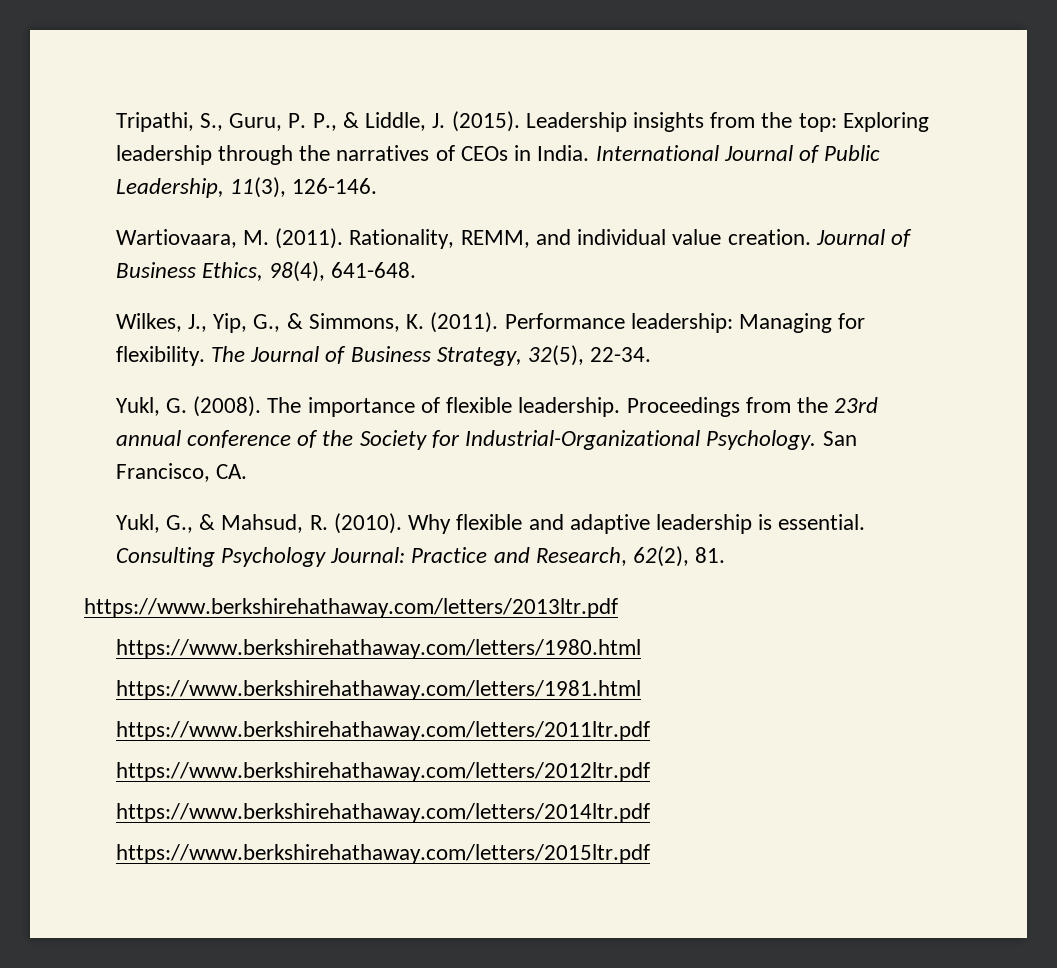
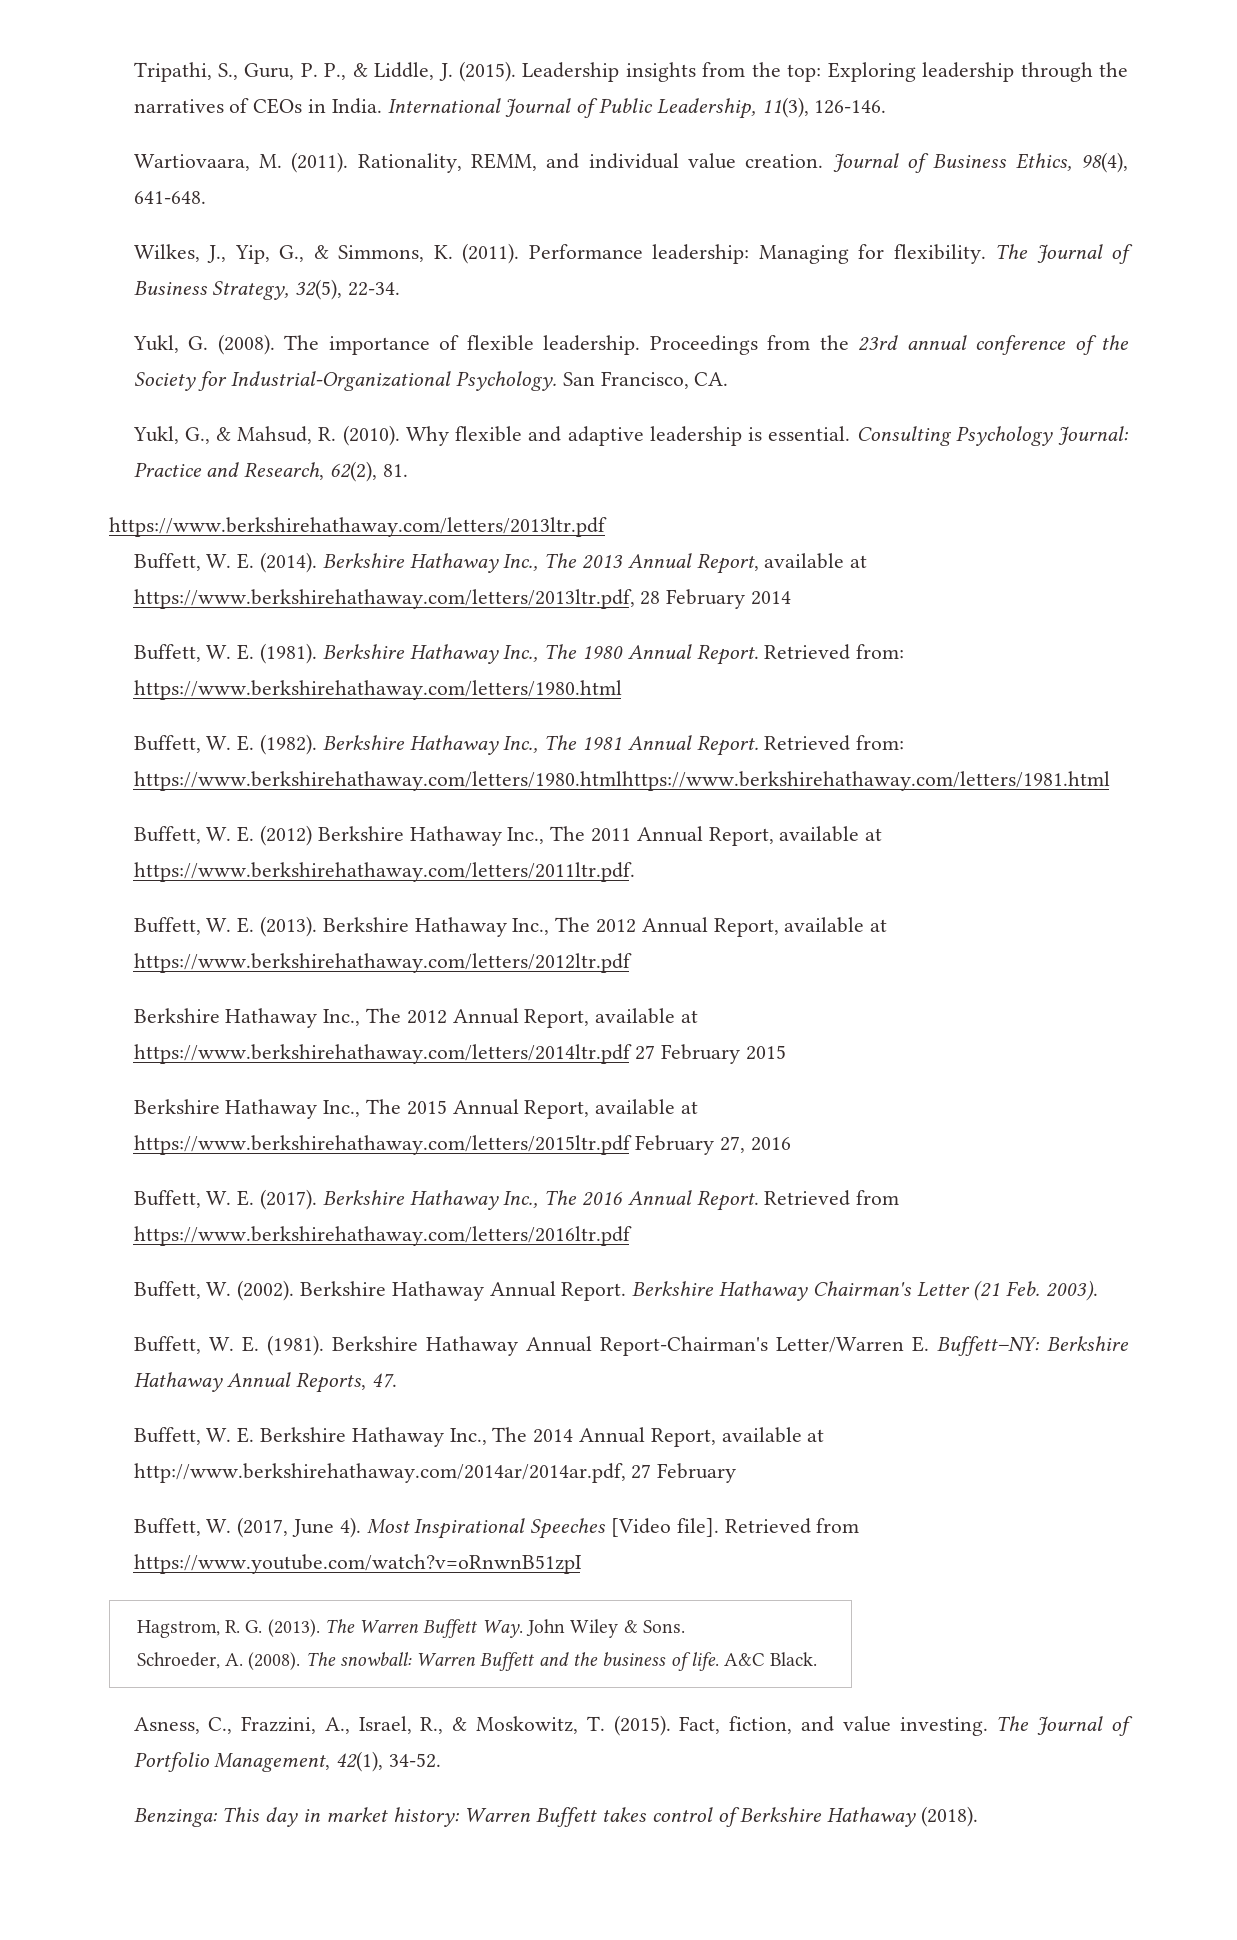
[115,639,641,659] [115,680,641,700] [115,721,650,741] [115,762,650,782] [115,803,650,823] [115,844,650,864] https://www.berkshirehathaway.com/letters/1980.html // https://www.berkshirehathaway.com/letters/1981.html // https://www.berkshirehathaway.com/letters/2011ltr.pdf // https://www.berkshirehathaway.com/letters/2012ltr.pdf // https://www.berkshirehathaway.com/letters/2014ltr.pdf // https://www.berkshirehathaway.com/letters/2015ltr.pdf -> [133,552,868,574] [133,589,791,609] [133,643,905,665] [133,680,622,700] [133,734,905,756] [133,771,1110,791] [133,825,883,846] [133,862,635,882] [133,916,888,937] [133,953,632,973] [133,1008,698,1028] [133,1044,786,1064] [133,1099,698,1119] [133,1135,791,1155] [133,1189,900,1211] [133,1226,632,1246] [133,1280,1098,1301] [133,1335,1129,1356] [133,1372,397,1393] [133,1427,825,1447] [133,1463,737,1483] [133,1517,860,1539] [133,1554,582,1574] [136,1619,685,1638] [136,1652,818,1671] [133,1715,1133,1736] [133,1751,441,1772] [133,1806,978,1827] Buffett, W. E. (2014). Berkshire Hathaway Inc., The 2013 Annual Report, available at https://www.berkshirehathaway.com/letters/2013ltr.pdf, 28 February 2014 // Buffett, W. E. (1981). Berkshire Hathaway Inc., The 1980 Annual Report. Retrieved from: https://www.berkshirehathaway.com/letters/1980.html // Buffett, W. E. (1982). Berkshire Hathaway Inc., The 1981 Annual Report. Retrieved from: https://www.berkshirehathaway.com/letters/1980.htmlhttps://www.berkshirehathaway.com/letters/1981.html // Buffett, W. E. (2012) Berkshire Hathaway Inc., The 2011 Annual Report, available at https://www.berkshirehathaway.com/letters/2011ltr.pdf. // Buffett, W. E. (2013). Berkshire Hathaway Inc., The 2012 Annual Report, available at https://www.berkshirehathaway.com/letters/2012ltr.pdf // Berkshire Hathaway Inc., The 2012 Annual Report, available at https://www.berkshirehathaway.com/letters/2014ltr.pdf 27 February 2015 // Berkshire Hathaway Inc., The 2015 Annual Report, available at https://www.berkshirehathaway.com/letters/2015ltr.pdf February 27, 2016 // Buffett, W. E. (2017). Berkshire Hathaway Inc., The 2016 Annual Report. Retrieved from https://www.berkshirehathaway.com/letters/2016ltr.pdf // Buffett, W. (2002). Berkshire Hathaway Annual Report. Berkshire Hathaway Chairman's Letter (21 Feb. 2003). // Buffett, W. E. (1981). Berkshire Hathaway Annual Report-Chairman's Letter/Warren E. Buffett–NY: Berkshire Hathaway Annual Reports, 47. // Buffett, W. E. Berkshire Hathaway Inc., The 2014 Annual Report, available at http://www.berkshirehathaway.com/2014ar/2014ar.pdf, 27 February // Buffett, W. (2017, June 4). Most Inspirational Speeches [Video file]. Retrieved from https://www.youtube.com/watch?v=oRnwnB51zpI // Hagstrom, R. G. (2013). The Warren Buffett Way. John Wiley & Sons. // Schroeder, A. (2008). The snowball: Warren Buffett and the business of life. A&C Black. // Asness, C., Frazzini, A., Israel, R., & Moskowitz, T. (2015). Fact, fiction, and value investing. The Journal of Portfolio Management, 42(1), 34-52. // Benzinga: This day in market history: Warren Buffett takes control of Berkshire Hathaway (2018).

